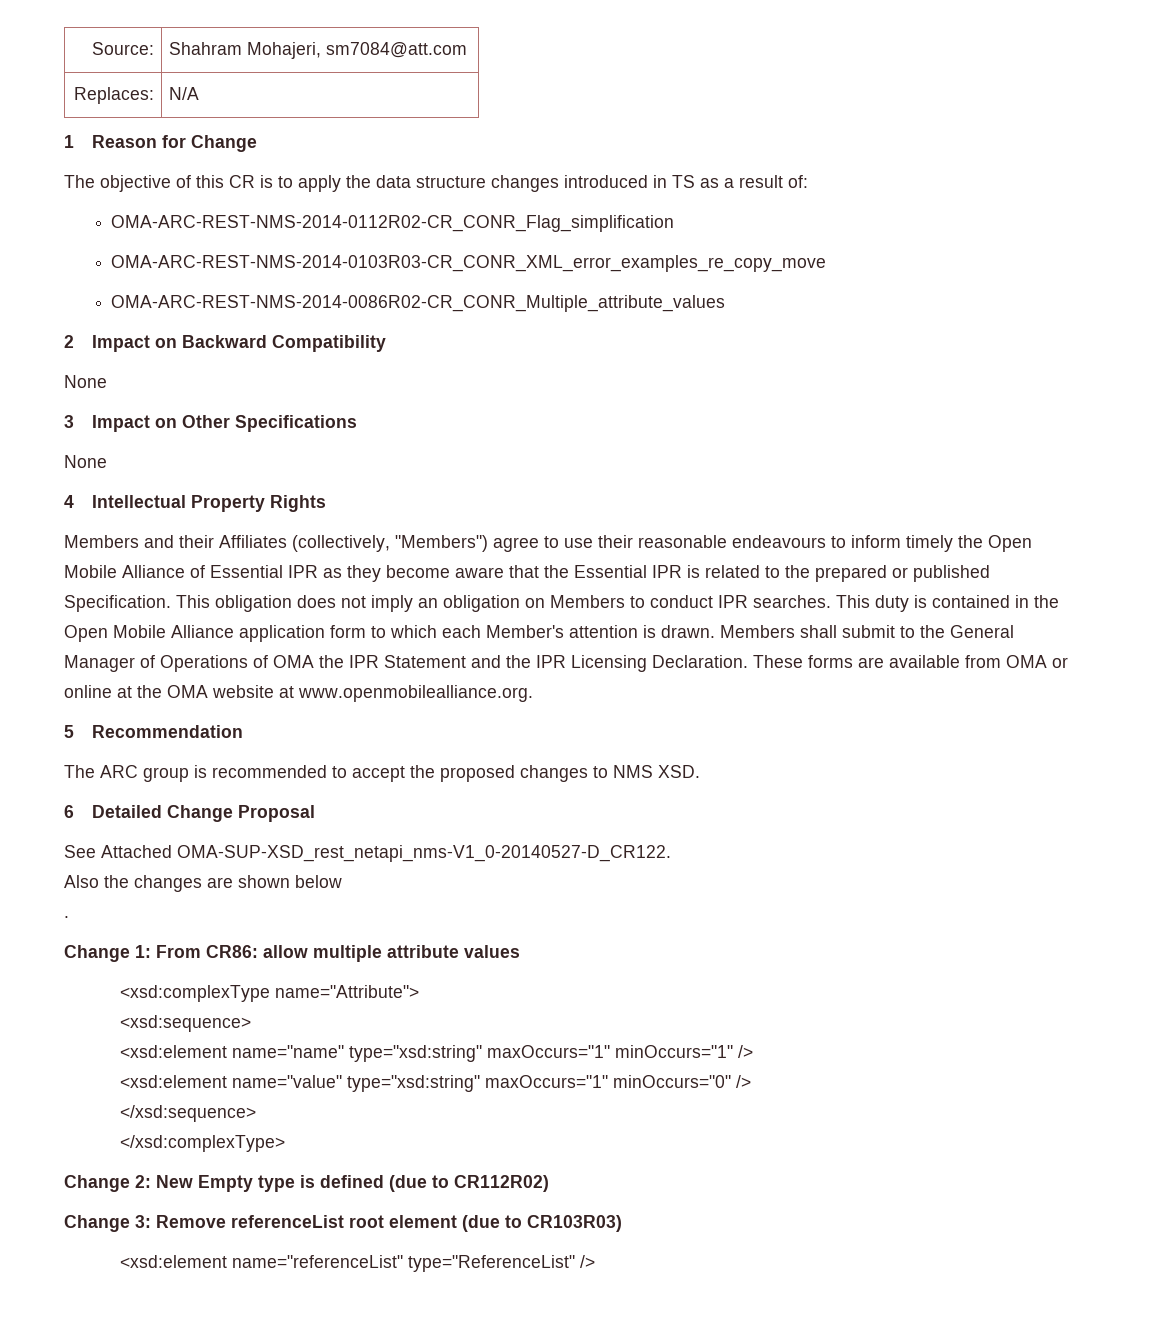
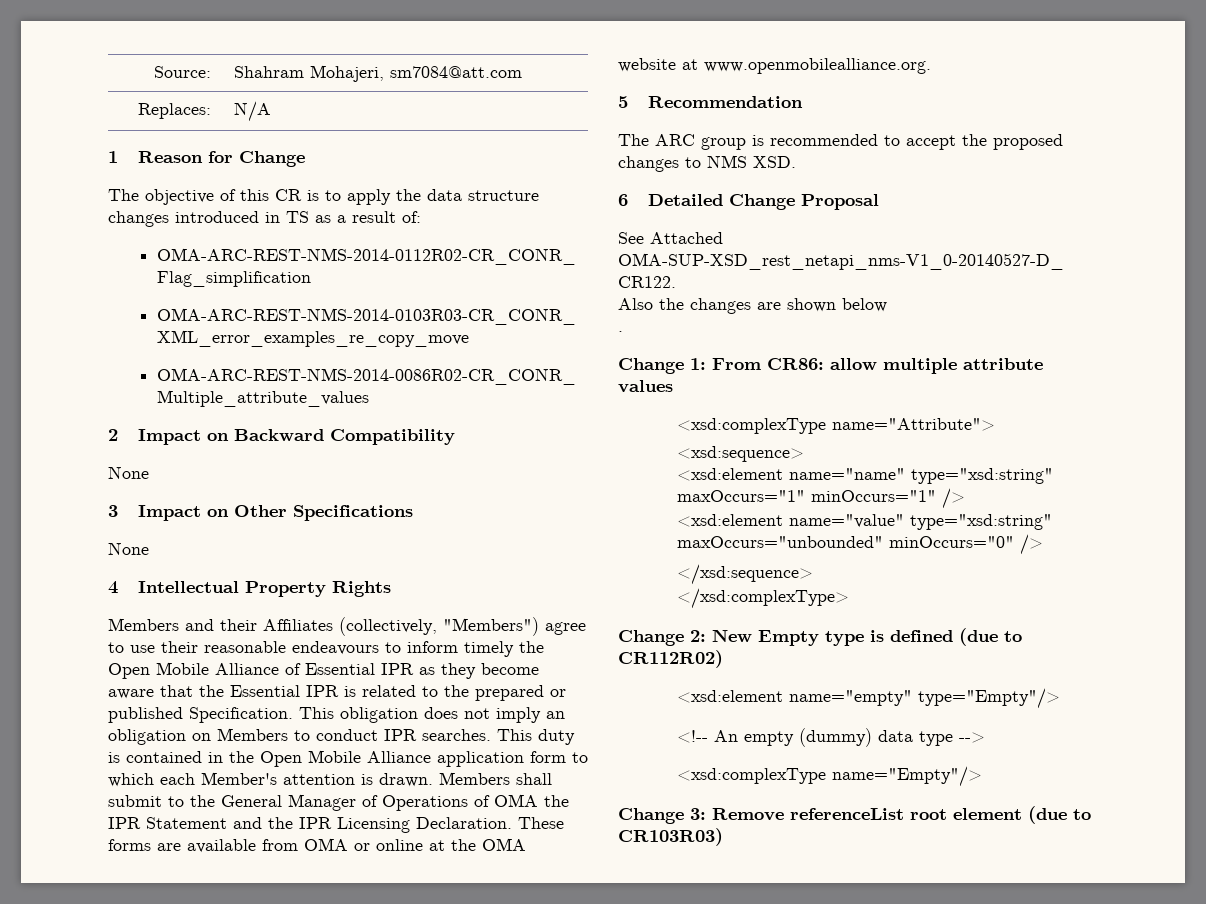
[485,1075,609,1088] maxOccurs="1" -> [677,536,884,548] maxOccurs="unbounded"
(549, 1183) none -> [677,688,1061,709] [677,728,986,747] [677,766,983,787] // <xsd:element name="empty" type="Empty"/> // <!-- An empty (dummy) data type --> // <xsd:complexType name="Empty"/>
[120,1255,596,1272] // <xsd:element name="referenceList" type="ReferenceList" /> -> (723, 837) none

